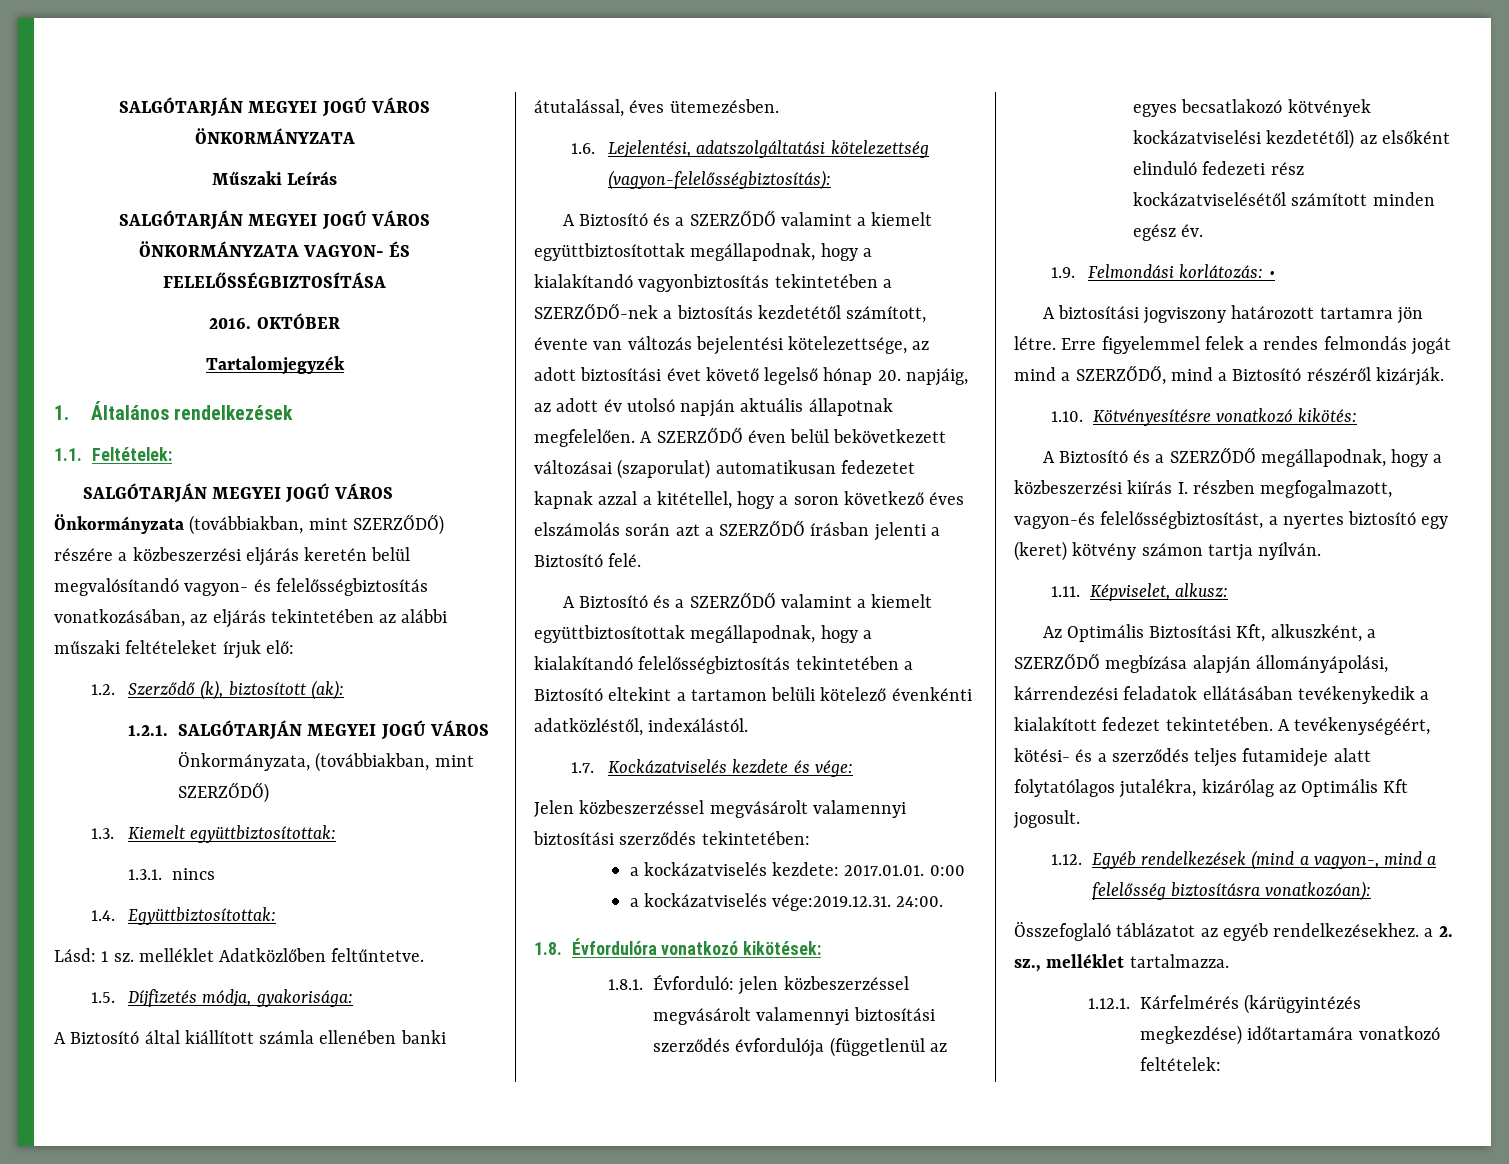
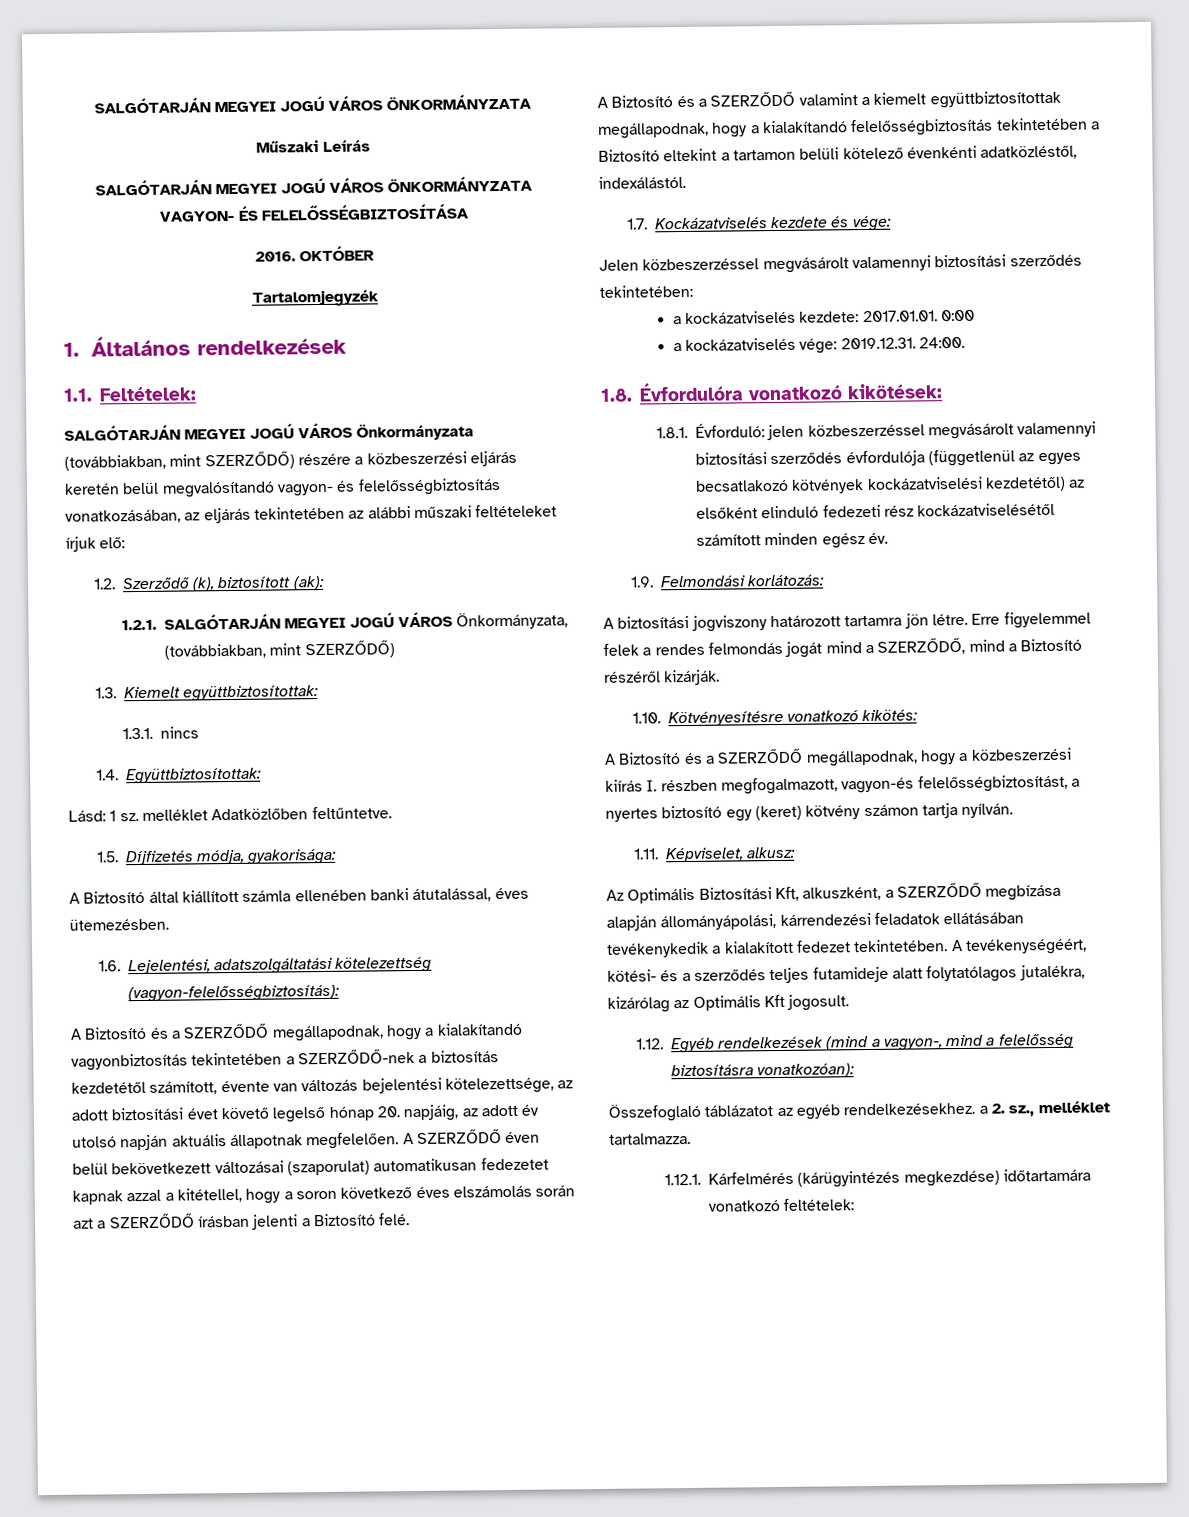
[780,212,933,226] [534,243,685,261] valamint a kiemelt együttbiztosítottak -> (270, 1031) none
[772,894,892,911] vége:2019.12.31. -> [799,337,916,354] vége: 2019.12.31.
[1268,271,1275,278] • -> (825, 580) none

